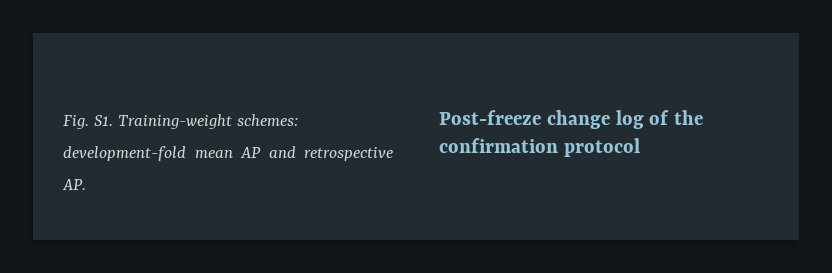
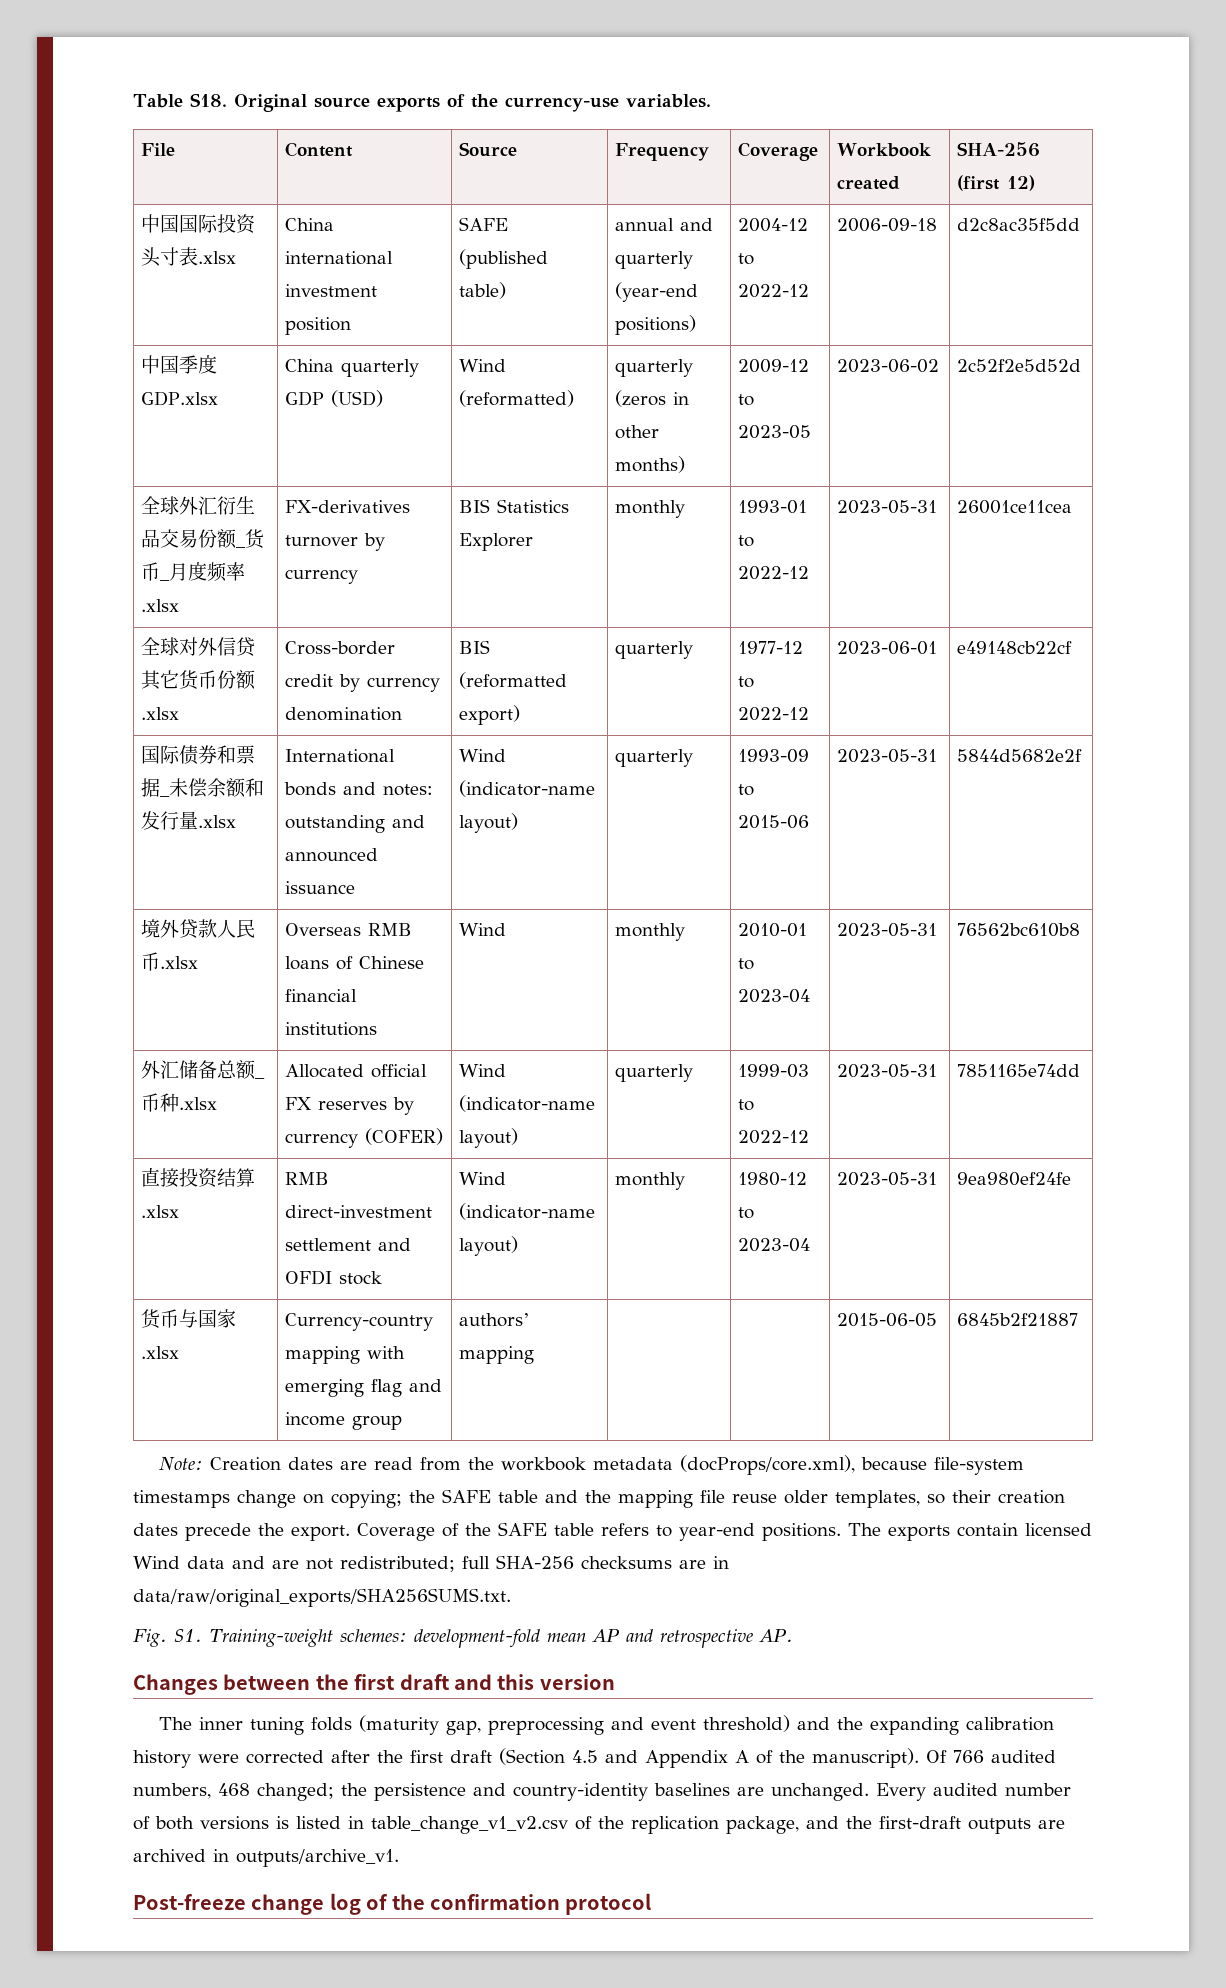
(63, 122) none -> [133,93,711,112] [141,143,176,156] [285,142,354,157] [459,142,518,157] [615,143,710,161] [738,142,819,161] [837,143,932,157] [837,176,901,190] [957,142,1041,157] [957,175,1036,191] [141,214,257,234] [141,247,237,267] [285,218,335,231] [285,251,394,265] [285,284,378,297] [285,317,352,335] [459,217,509,231] [459,249,549,269] [459,282,507,299] [615,218,714,231] [615,251,694,269] [615,282,699,302] [615,315,697,335] [738,218,809,232] [738,253,755,265] [738,284,810,298] [837,218,938,232] [957,218,1081,231] [141,355,218,374] [141,391,219,406] [285,359,420,377] [285,390,384,407] [459,359,507,372] [459,390,575,407] [615,359,694,377] [615,390,690,407] [615,425,660,439] [615,456,686,473] [738,359,810,373] [738,394,755,406] [738,425,812,439] [837,359,940,373] [957,359,1082,372] [141,496,256,515] [141,529,266,549] [141,562,246,582] [141,599,180,612] [285,500,411,513] [285,533,386,551] [285,569,359,584] [459,499,570,513] [459,533,534,551] [615,500,686,518] [738,500,808,514] [738,535,755,547] [738,566,810,580] [837,500,938,514] [957,500,1073,514] [141,637,257,657] [141,670,257,690] [141,707,180,720] [285,641,396,655] [285,674,441,692] [285,707,403,721] [459,640,491,654] [459,672,568,689] [459,705,521,725] [615,641,694,659] [738,641,804,654] [738,676,755,688] [738,707,810,721] [837,641,938,655] [957,641,1073,654] [141,745,256,765] [141,778,265,798] [141,811,237,830] [285,749,396,763] [284,782,434,796] [285,815,426,833] [285,848,379,862] [285,881,356,894] [459,749,507,762] [459,780,596,797] [459,813,519,833] [615,749,694,767] [738,749,810,763] [738,784,755,796] [738,815,810,829] [837,749,938,763] [957,749,1083,762] [141,919,256,939] [141,952,199,971] [285,923,413,936] [285,956,425,970] [285,989,358,1002] [285,1022,378,1036] [459,923,507,936] [615,923,686,941] [738,923,808,937] [738,958,755,970] [738,989,811,1003] [837,923,938,937] [957,923,1081,937] [141,1060,266,1080] [141,1093,218,1112] [285,1064,428,1078] [285,1097,415,1115] [285,1128,444,1148] [459,1064,507,1077] [459,1095,596,1112] [459,1128,519,1148] [615,1064,694,1082] [738,1064,810,1078] [738,1099,755,1111] [738,1130,810,1144] [837,1064,938,1078] [957,1064,1081,1077] [141,1168,256,1188] [141,1205,180,1218] [285,1172,330,1185] [285,1205,433,1218] [285,1238,412,1251] [285,1270,383,1285] [459,1172,507,1185] [459,1203,596,1220] [459,1236,519,1256] [615,1172,686,1190] [738,1172,808,1186] [738,1207,755,1219] [738,1238,811,1252] [837,1172,938,1186] [957,1172,1072,1186] [141,1309,237,1329] [141,1346,180,1359] [285,1313,434,1331] [285,1346,406,1364] [285,1379,443,1397] [285,1412,403,1430] [459,1313,531,1327] [459,1346,535,1364] [837,1313,938,1327] [957,1313,1079,1326] [159,1455,1025,1475] [133,1489,1065,1508] [133,1522,1092,1541] [133,1555,729,1572] [133,1588,511,1607] Table S18. Original source exports of the currency-use variables. // File | Content | Source | Frequency | Coverage | Workbook created | SHA-256 (first 12) // 中国国际投资头寸表.xlsx | China international investment position | SAFE (published table) | annual and quarterly (year-end positions) | 2004-12 to 2022-12 | 2006-09-18 | d2c8ac35f5dd // 中国季度GDP.xlsx | China quarterly GDP (USD) | Wind (reformatted) | quarterly (zeros in other months) | 2009-12 to 2023-05 | 2023-06-02 | 2c52f2e5d52d // 全球外汇衍生品交易份额_货币_月度频率.xlsx | FX-derivatives turnover by currency | BIS Statistics Explorer | monthly | 1993-01 to 2022-12 | 2023-05-31 | 26001ce11cea // 全球对外信贷其它货币份额.xlsx | Cross-border credit by currency denomination | BIS (reformatted export) | quarterly | 1977-12 to 2022-12 | 2023-06-01 | e49148cb22cf // 国际债券和票据_未偿余额和发行量.xlsx | International bonds and notes: outstanding and announced issuance | Wind (indicator-name layout) | quarterly | 1993-09 to 2015-06 | 2023-05-31 | 5844d5682e2f // 境外贷款人民币.xlsx | Overseas RMB loans of Chinese financial institutions | Wind | monthly | 2010-01 to 2023-04 | 2023-05-31 | 76562bc610b8 // 外汇储备总额_币种.xlsx | Allocated official FX reserves by currency (COFER) | Wind (indicator-name layout) | quarterly | 1999-03 to 2022-12 | 2023-05-31 | 7851165e74dd // 直接投资结算.xlsx | RMB direct-investment settlement and OFDI stock | Wind (indicator-name layout) | monthly | 1980-12 to 2023-04 | 2023-05-31 | 9ea980ef24fe // 货币与国家.xlsx | Currency-country mapping with emerging flag and income group | authors’ mapping | | | 2015-06-05 | 6845b2f21887 // Note: Creation dates are read from the workbook metadata (docProps/core.xml), because file-system timestamps change on copying; the SAFE table and the mapping file reuse older templates, so their creation dates precede the export. Coverage of the SAFE table refers to year-end positions. The exports contain licensed Wind data and are not redistributed; full SHA-256 checksums are in data/raw/original_exports/SHA256SUMS.txt. //
(86, 184) none -> [133,1674,615,1695] [159,1715,1055,1735] [133,1748,1056,1768] [133,1783,1071,1801] [133,1816,1065,1834] [133,1849,399,1867] // Changes between the first draft and this version // The inner tuning folds (maturity gap, preprocessing and event threshold) and the expanding calibration history were corrected after the first draft (Section 4.5 and Appendix A of the manuscript). Of 766 audited numbers, 468 changed; the persistence and country-identity baselines are unchanged. Every audited number of both versions is listed in table_change_v1_v2.csv of the replication package, and the first-draft outputs are archived in outputs/archive_v1.

